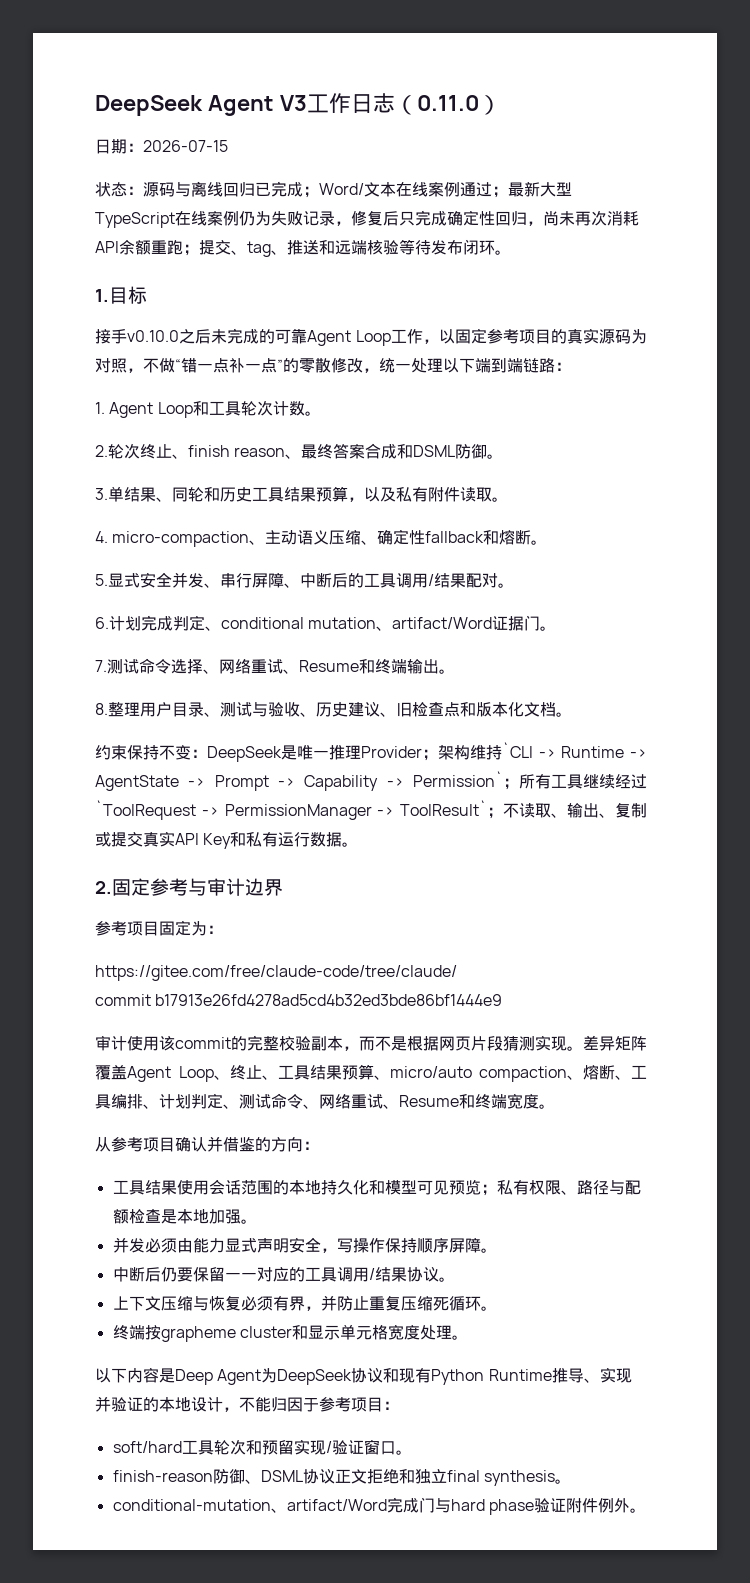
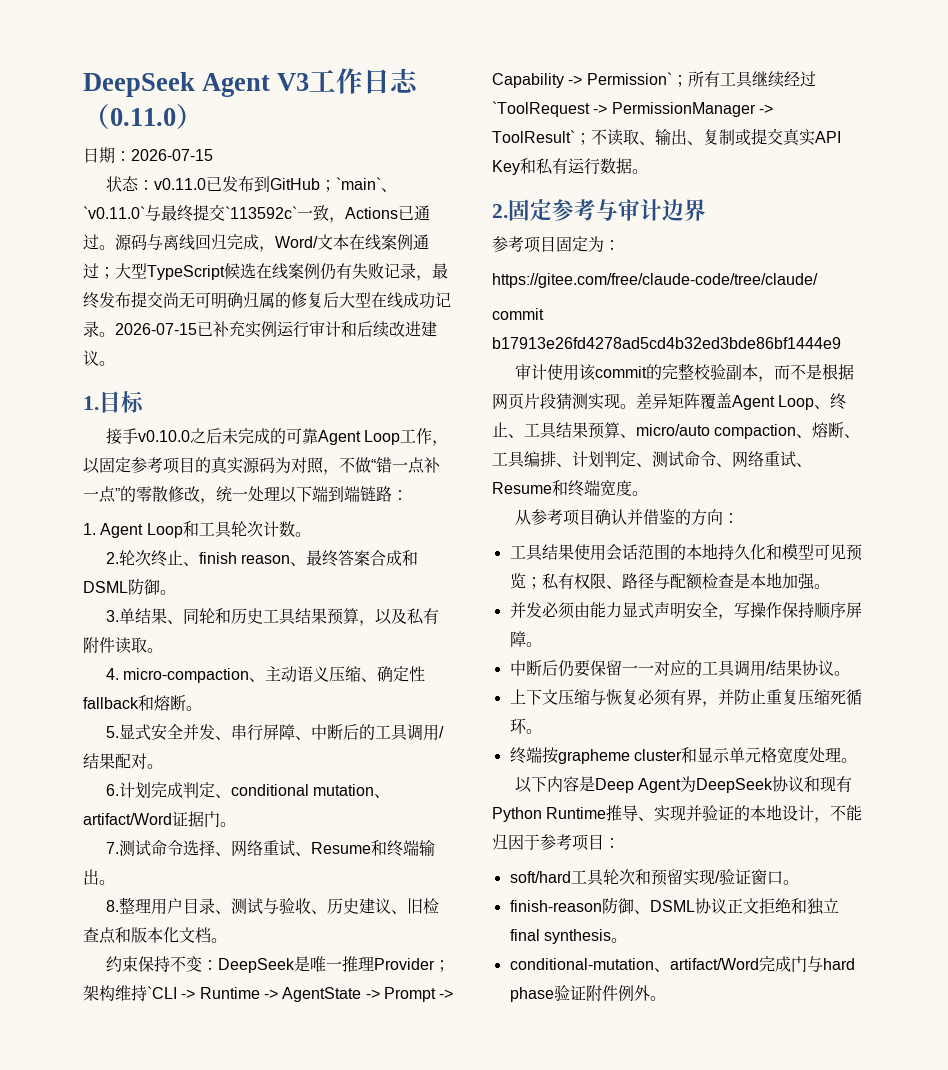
(143, 190) none -> [153,176,397,192] [83,204,430,223] [83,234,115,250] v0.11.0已发布到GitHub；`main`、`v0.11.0`与最终提交`113592c`一致，Actions已通过。
[255,181,319,198] 已完成； -> [227,234,275,252] 完成，
[508,181,540,197] 最新 -> (115, 273) none
(175, 220) none -> [224,263,256,279] 候选
[255,211,271,226] 为 -> [336,263,352,279] 有
[351,210,639,226] [95,239,495,257] 修复后只完成确定性回归，尚未再次消耗API余额重跑；提交、tag、推送和远端核验等待发布闭环 -> [432,263,448,279] [83,291,451,309] [83,320,437,338] [83,350,99,366] 最终发布提交尚无可明确归属的修复后大型在线成功记录。2026-07-15已补充实例运行审计和后续改进建议

